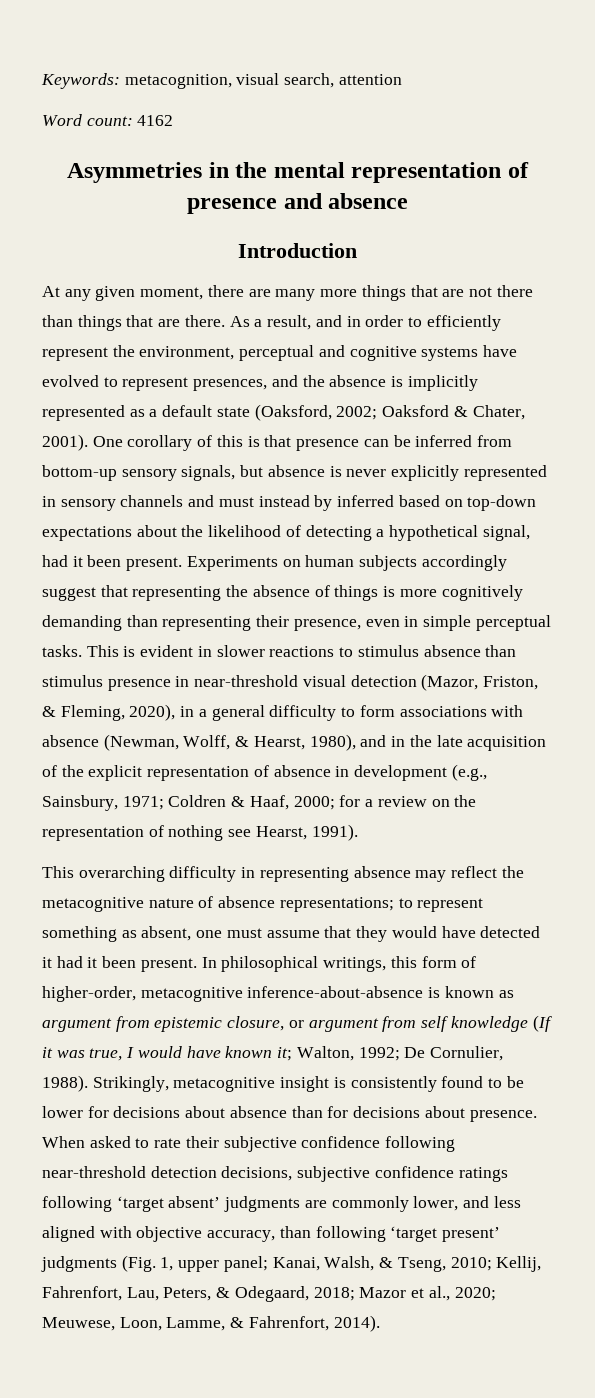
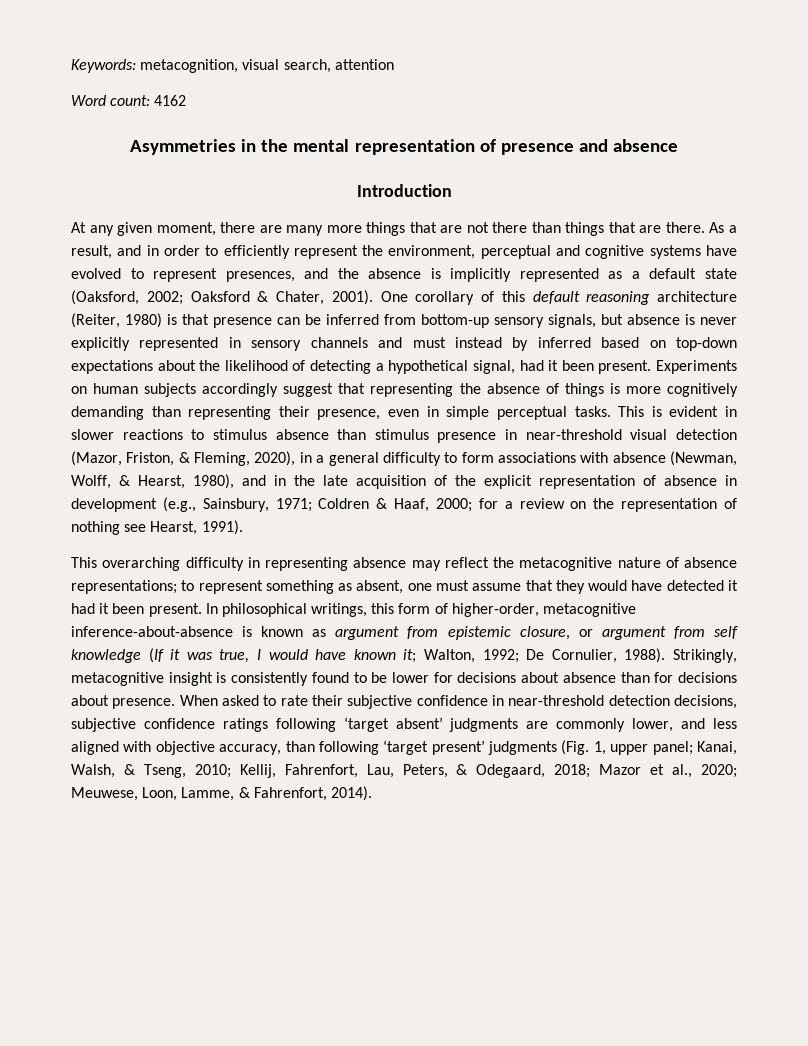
(243, 441) none -> [532,291,737,305] [71,313,162,328] default reasoning architecture (Reiter, 1980)
[385,1136,456,1152] following -> [491,695,504,706] in

